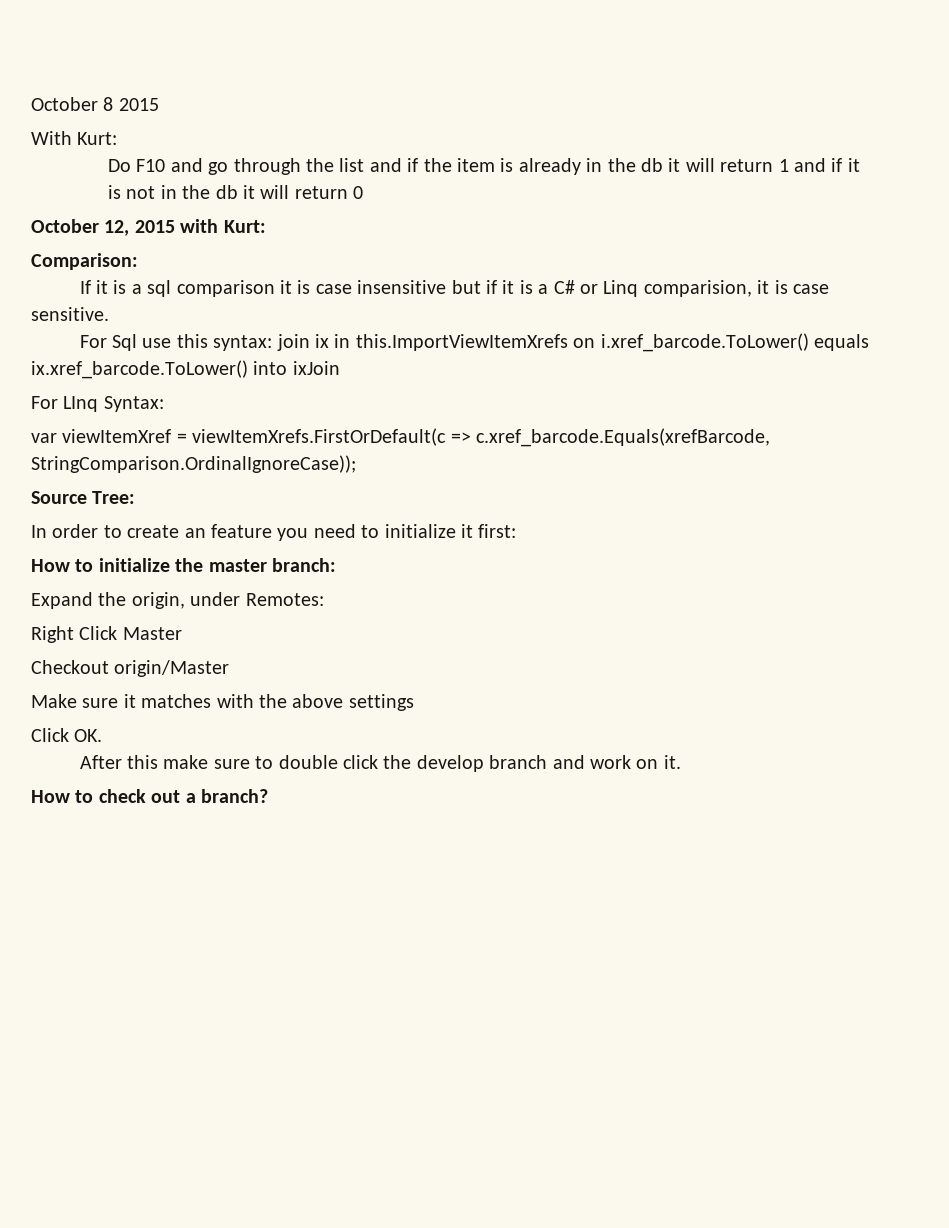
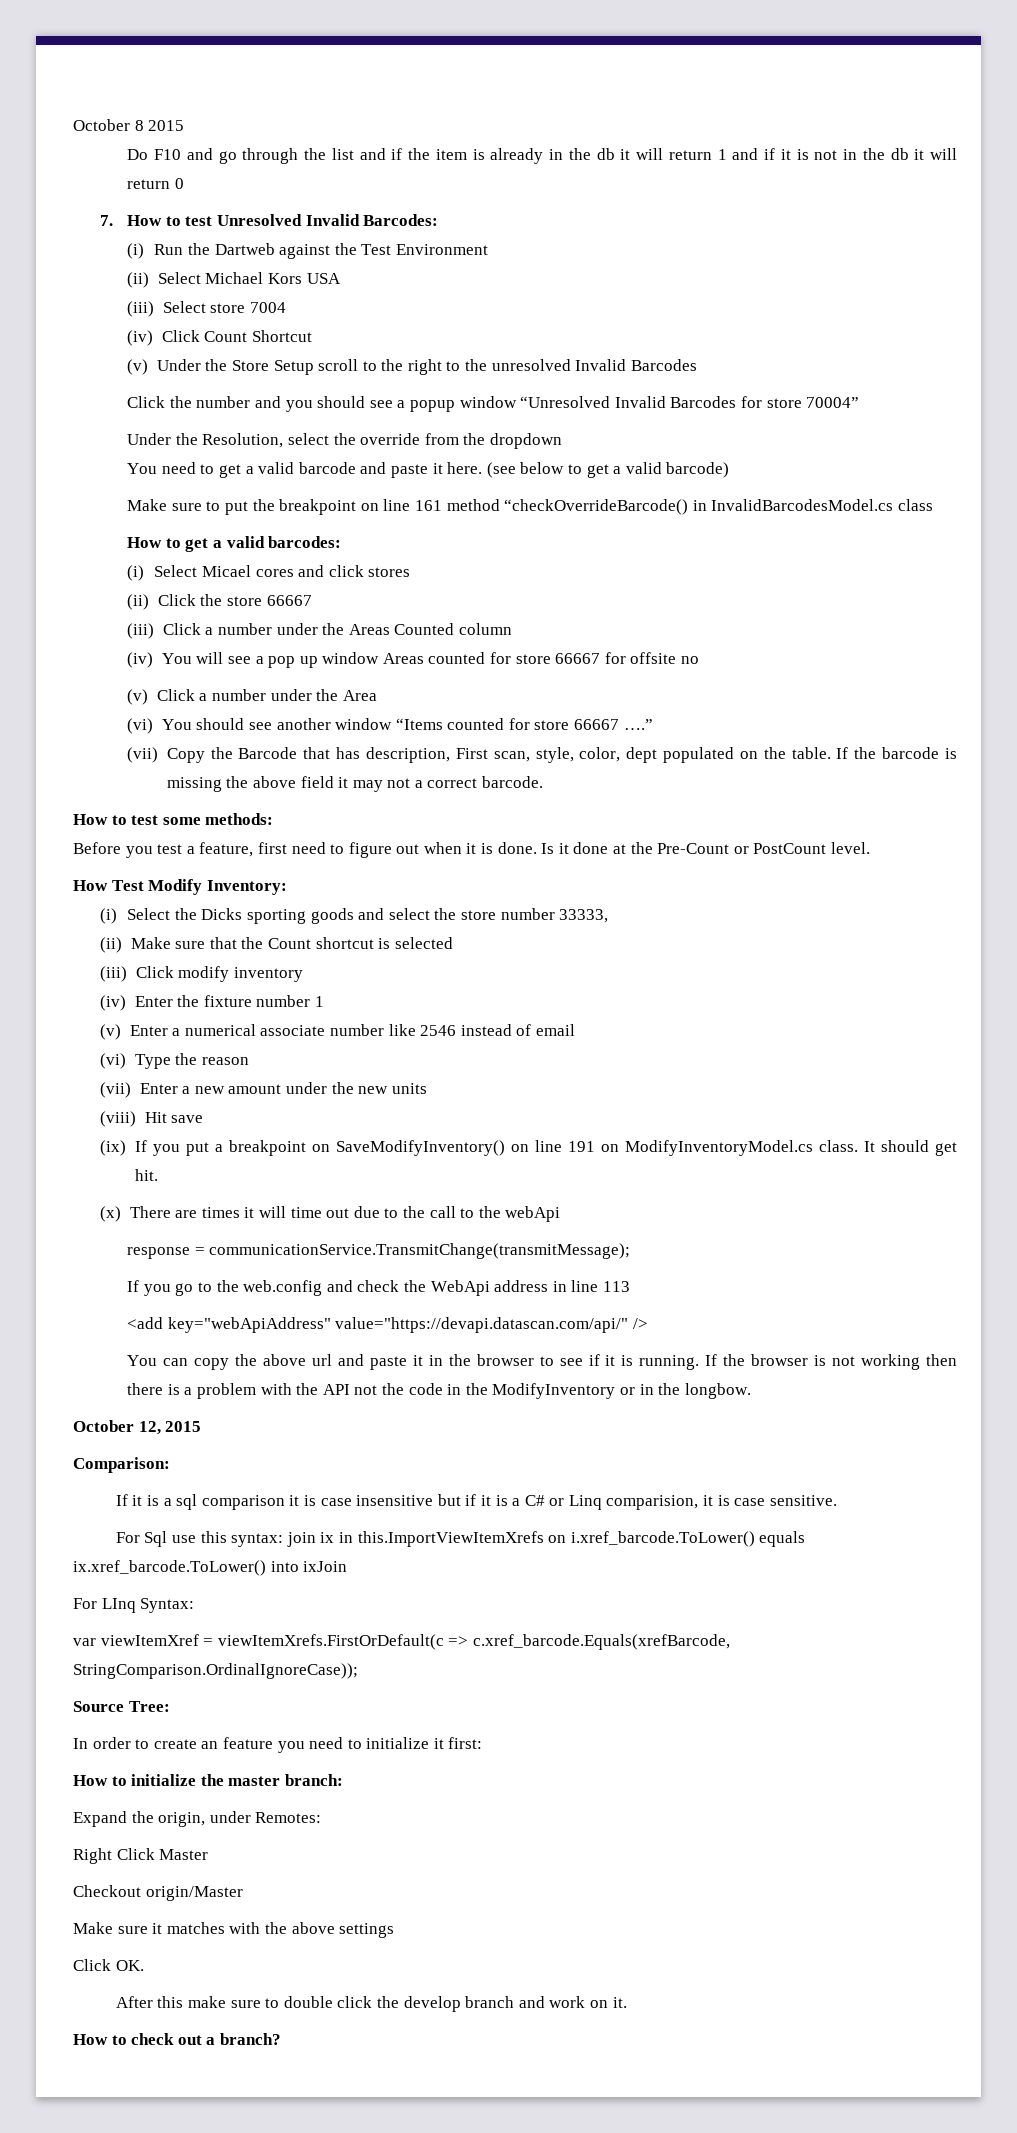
[31,131,118,145] // With Kurt: -> (185, 125) none
(364, 192) none -> [100,214,439,226] [127,243,488,259] [127,272,341,288] [127,301,286,317] [127,330,312,346] [127,359,697,375] [127,396,860,412] [127,433,562,449] [127,462,730,478] [127,499,933,515] [127,536,342,552] [127,565,411,581] [127,594,312,610] [127,623,512,639] [127,652,700,668] [127,689,377,705] [127,718,653,734] [127,747,958,763] [166,776,544,792] [73,813,274,825] [73,842,870,858] [73,879,287,895] [100,908,609,924] [100,937,453,953] [100,966,303,982] [100,995,324,1011] [100,1024,575,1040] [100,1053,249,1069] [100,1082,427,1098] [100,1111,204,1127] [100,1140,957,1156] [134,1169,158,1181] [100,1206,561,1222] [127,1243,631,1259] [127,1280,630,1296] [127,1317,649,1333] [127,1354,957,1370] [127,1383,751,1399] // 7. How to test Unresolved Invalid Barcodes: // (i) Run the Dartweb against the Test Environment // (ii) Select Michael Kors USA // (iii) Select store 7004 // (iv) Click Count Shortcut // (v) Under the Store Setup scroll to the right to the unresolved Invalid Barcodes // Click the number and you should see a popup window “Unresolved Invalid Barcodes for store 70004” // Under the Resolution, select the override from the dropdown // You need to get a valid barcode and paste it here. (see below to get a valid barcode) // Make sure to put the breakpoint on line 161 method “checkOverrideBarcode() in InvalidBarcodesModel.cs class // How to get a valid barcodes: // (i) Select Micael cores and click stores // (ii) Click the store 66667 // (iii) Click a number under the Areas Counted column // (iv) You will see a pop up window Areas counted for store 66667 for offsite no // (v) Click a number under the Area // (vi) You should see another window “Items counted for store 66667 ….” // (vii) Copy the Barcode that has description, First scan, style, color, dept populated on the table. If the barcode is missing the above field it may not a correct barcode. // How to test some methods: // Before you test a feature, first need to figure out when it is done. Is it done at the Pre-Count or PostCount level. // How Test Modify Inventory: // (i) Select the Dicks sporting goods and select the store number 33333, // (ii) Make sure that the Count shortcut is selected // (iii) Click modify inventory // (iv) Enter the fixture number 1 // (v) Enter a numerical associate number like 2546 instead of email // (vi) Type the reason // (vii) Enter a new amount under the new units // (viii) Hit save // (ix) If you put a breakpoint on SaveModifyInventory() on line 191 on ModifyInventoryModel.cs class. It should get hit. // (x) There are times it will time out due to the call to the webApi // response = communicationService.TransmitChange(transmitMessage); // If you go to the web.config and check the WebApi address in line 113 // <add key="webApiAddress" value="https://devapi.datascan.com/api/" /> // You can copy the above url and paste it in the browser to see if it is running. If the browser is not working then there is a problem with the API not the code in the ModifyInventory or in the longbow.
[180,219,266,233] with Kurt: -> (202, 1426) none

